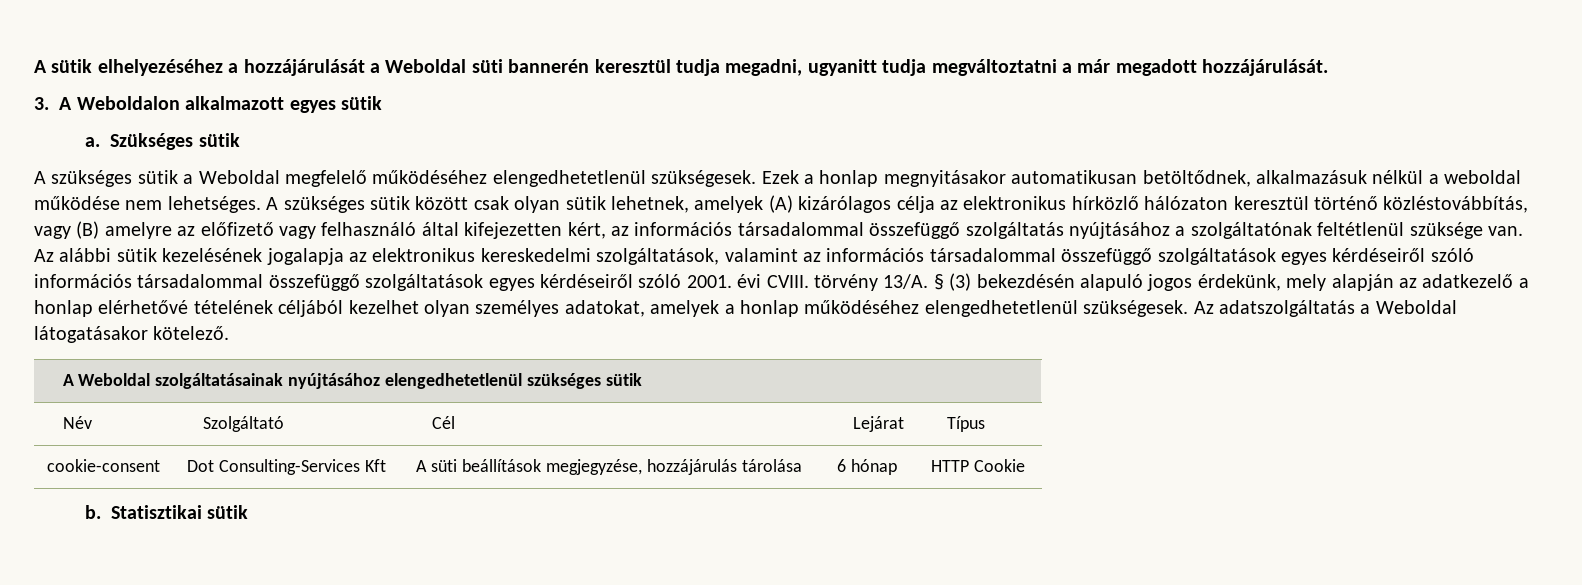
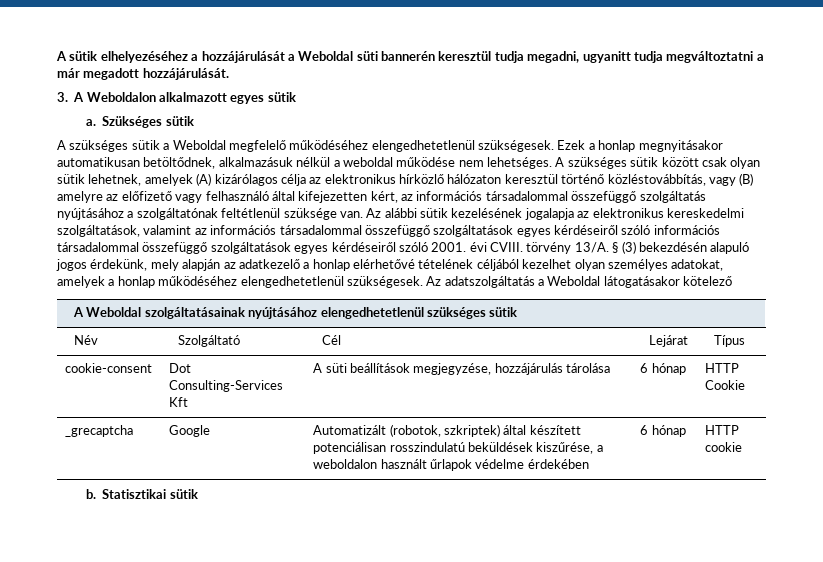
[153,326,230,340] kötelező. -> [683,276,733,286] kötelező
(1026, 465) none -> [65,425,134,437] [169,425,211,437] [313,424,581,437] [313,442,603,454] [313,459,589,471] [640,425,686,437] [705,425,740,435] [705,442,743,452] // _grecaptcha | Google | Automatizált (robotok, szkriptek) által készített potenciálisan rosszindulatú beküldések kiszűrése, a weboldalon használt űrlapok védelme érdekében | 6 hónap | HTTP cookie

